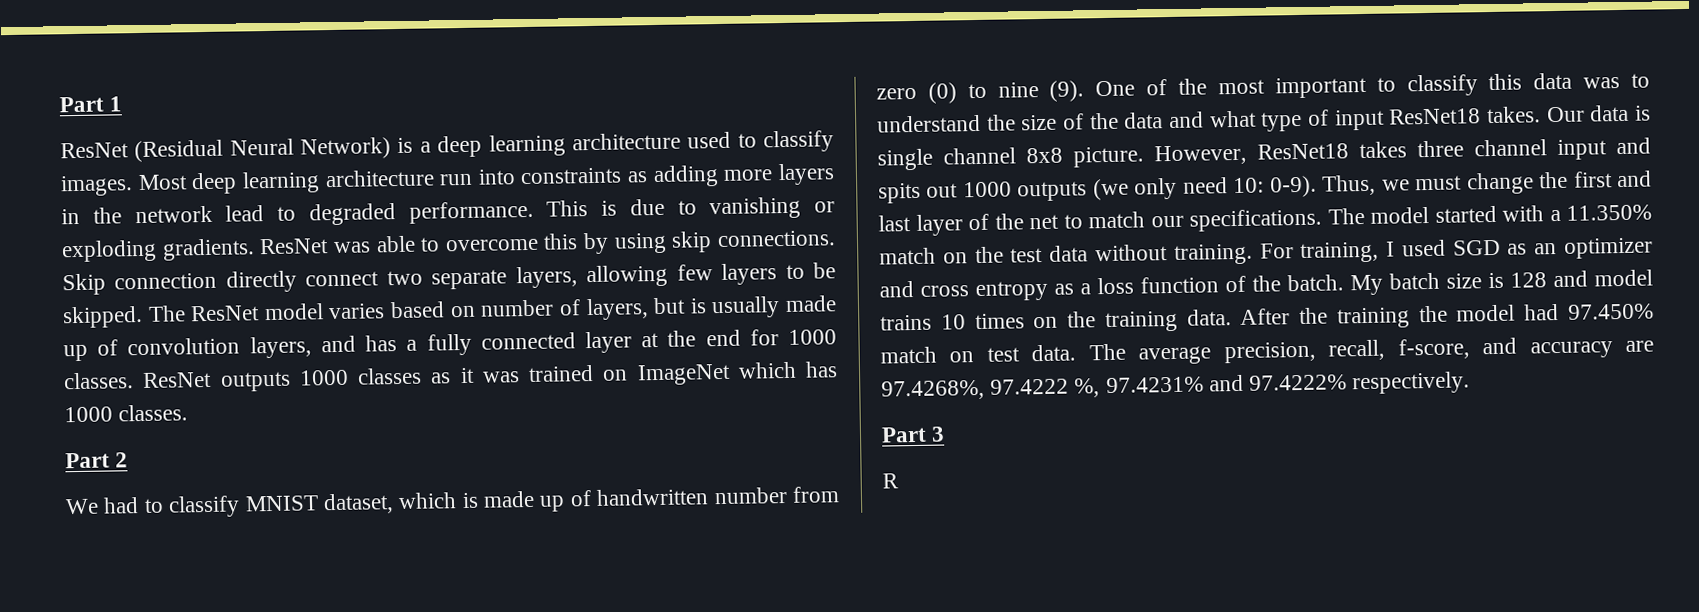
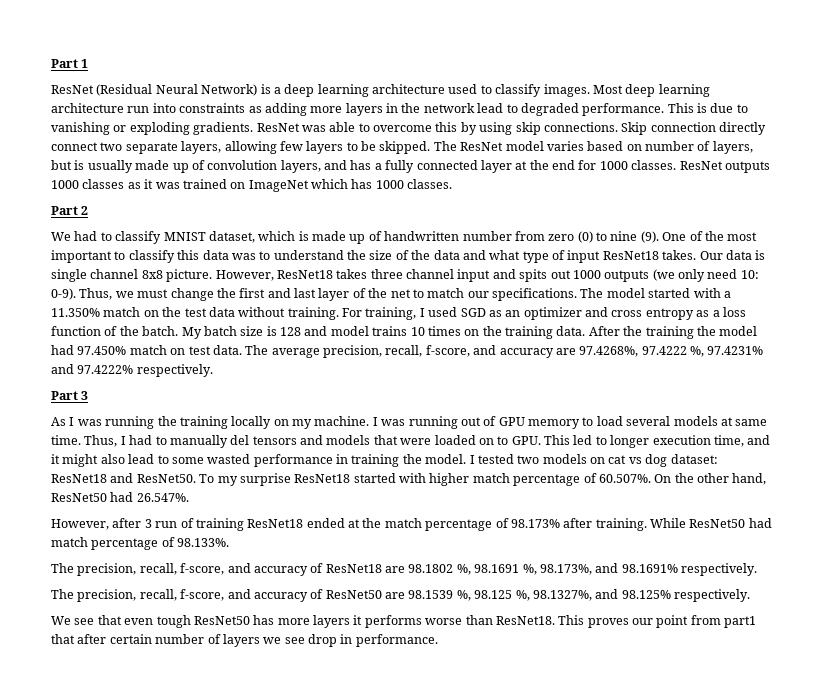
[882,473,899,489] R -> [51,416,768,429] [51,435,771,448] [51,454,718,467] [51,473,767,486] [51,492,189,502] [51,518,772,531] [51,537,230,550] [51,563,757,576] [51,589,750,602] [51,615,757,628] [51,634,438,647] As I was running the training locally on my machine. I was running out of GPU memory to load several models at same time. Thus, I had to manually del tensors and models that were loaded on to GPU. This led to longer execution time, and it might also lead to some wasted performance in training the model. I tested two models on cat vs dog dataset: ResNet18 and ResNet50. To my surprise ResNet18 started with higher match percentage of 60.507%. On the other hand, ResNet50 had 26.547%. // However, after 3 run of training ResNet18 ended at the match percentage of 98.173% after training. While ResNet50 had match percentage of 98.133%. // The precision, recall, f-score, and accuracy of ResNet18 are 98.1802 %, 98.1691 %, 98.173%, and 98.1691% respectively. // The precision, recall, f-score, and accuracy of ResNet50 are 98.1539 %, 98.125 %, 98.1327%, and 98.125% respectively. // We see that even tough ResNet50 has more layers it performs worse than ResNet18. This proves our point from part1 that after certain number of layers we see drop in performance.

